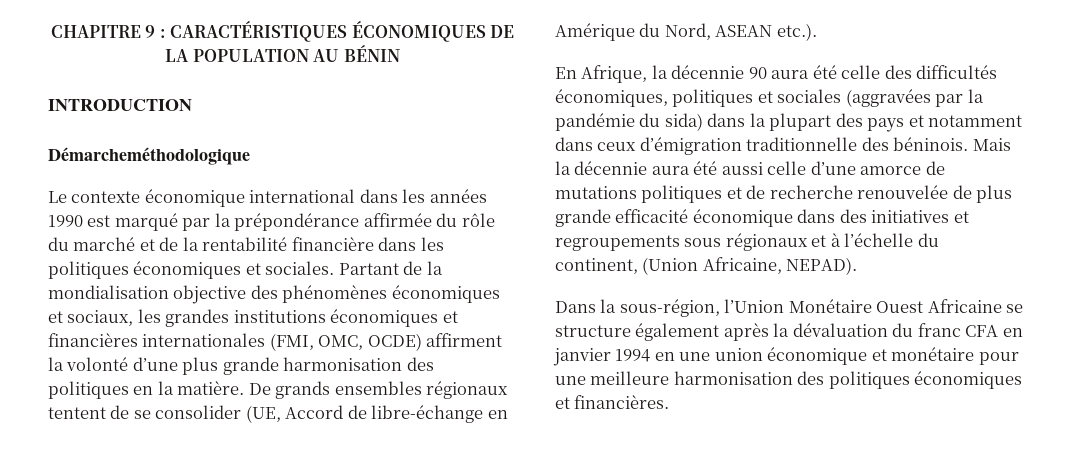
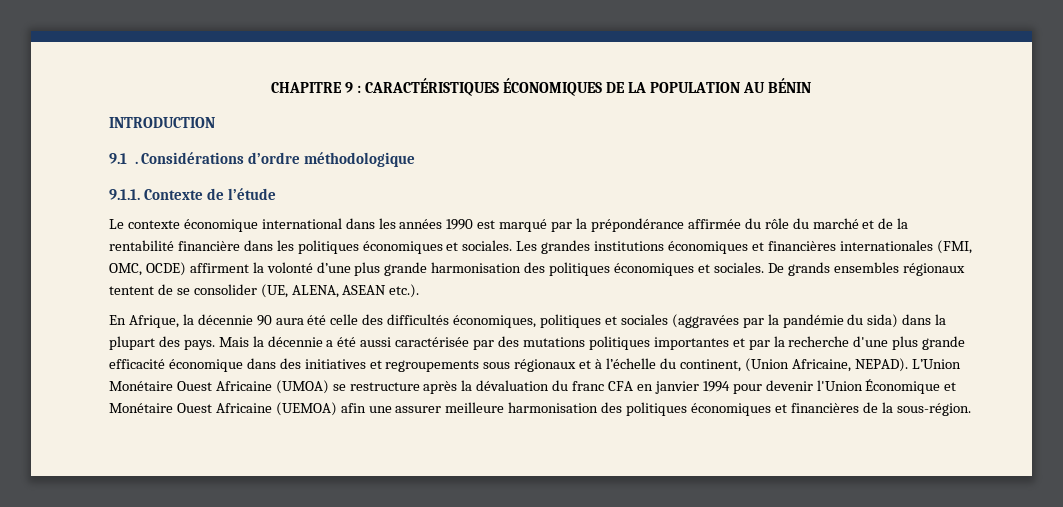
[48,147,250,165] Démarcheméthodologique -> [109,152,416,167] [109,188,276,200] 9.1 . Considérations d’ordre méthodologique // 9.1.1. Contexte de l’étude
[338,261,443,275] [48,285,500,304] [48,309,161,326] Partant de la mondialisation objective des phénomènes économiques et sociaux, les -> [516,241,538,251] Les
[133,381,245,395] en la matière. -> [614,262,764,276] économiques et sociales.
[285,405,508,423] [555,23,711,41] Accord de libre-échange en Amérique du Nord, -> [291,285,339,298] ALENA,
[867,115,1023,132] [555,137,969,155] pays et notamment dans ceux d’émigration traditionnelle des béninois. -> [183,340,215,350] pays.
[651,166,690,175] aura -> [326,340,334,347] a
[767,161,945,175] [555,185,972,203] celle d’une amorce de mutations politiques et de recherche renouvelée de -> [395,336,889,350] caractérisée par des mutations politiques importantes et par la recherche d'une
[555,299,1024,317] [555,323,720,341] // Dans la sous-région, l’Union Monétaire Ouest Africaine se structure également -> [911,359,961,369] [109,380,420,394] L’Union Monétaire Ouest Africaine (UMOA) se restructure
[654,347,1019,365] [555,376,586,385] en une union économique et monétaire pour une -> [732,379,957,394] [109,402,442,416] pour devenir l'Union Économique et Monétaire Ouest Africaine (UEMOA) afin une assurer
[574,395,670,409] financières. -> [790,402,971,416] financières de la sous-région.

